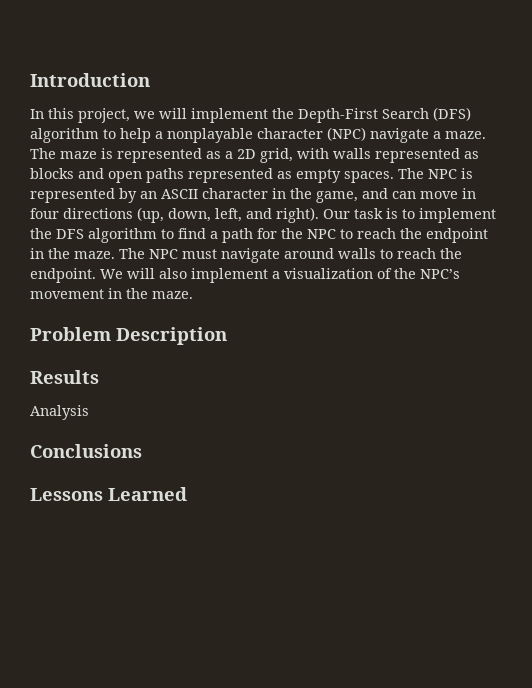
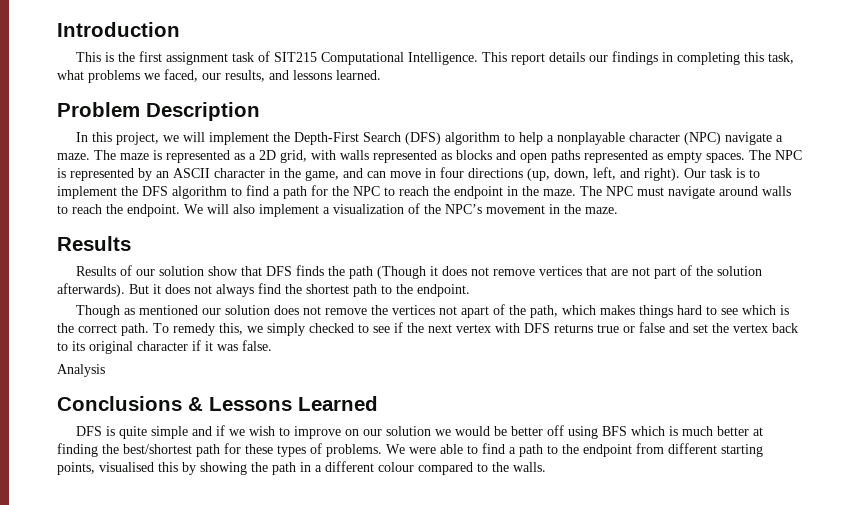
(150, 80) none -> [76,51,795,65] [57,69,381,83] [57,102,260,121] // This is the first assignment task of SIT215 Computational Intelligence. This report details our findings in completing this task, what problems we faced, our results, and lessons learned. // Problem Description
[30,327,227,345] [30,370,99,384] Problem Description // Results -> [57,236,131,251] [76,265,763,279] [57,283,470,297] [76,304,790,318] [57,322,798,336] [57,340,272,354] Results // Results of our solution show that DFS finds the path (Though it does not remove vertices that are not part of the solution afterwards). But it does not always find the shortest path to the endpoint. // Though as mentioned our solution does not remove the vertices not apart of the path, which makes things hard to see which is the correct path. To remedy this, we simply checked to see if the next vertex with DFS returns true or false and set the vertex back to its original character if it was false.
(142, 451) // -> [188,397,203,411] &
(187, 494) none -> [76,425,764,439] [57,443,763,457] [57,461,546,475] // DFS is quite simple and if we wish to improve on our solution we would be better off using BFS which is much better at finding the best/shortest path for these types of problems. We were able to find a path to the endpoint from different starting points, visualised this by showing the path in a different colour compared to the walls.

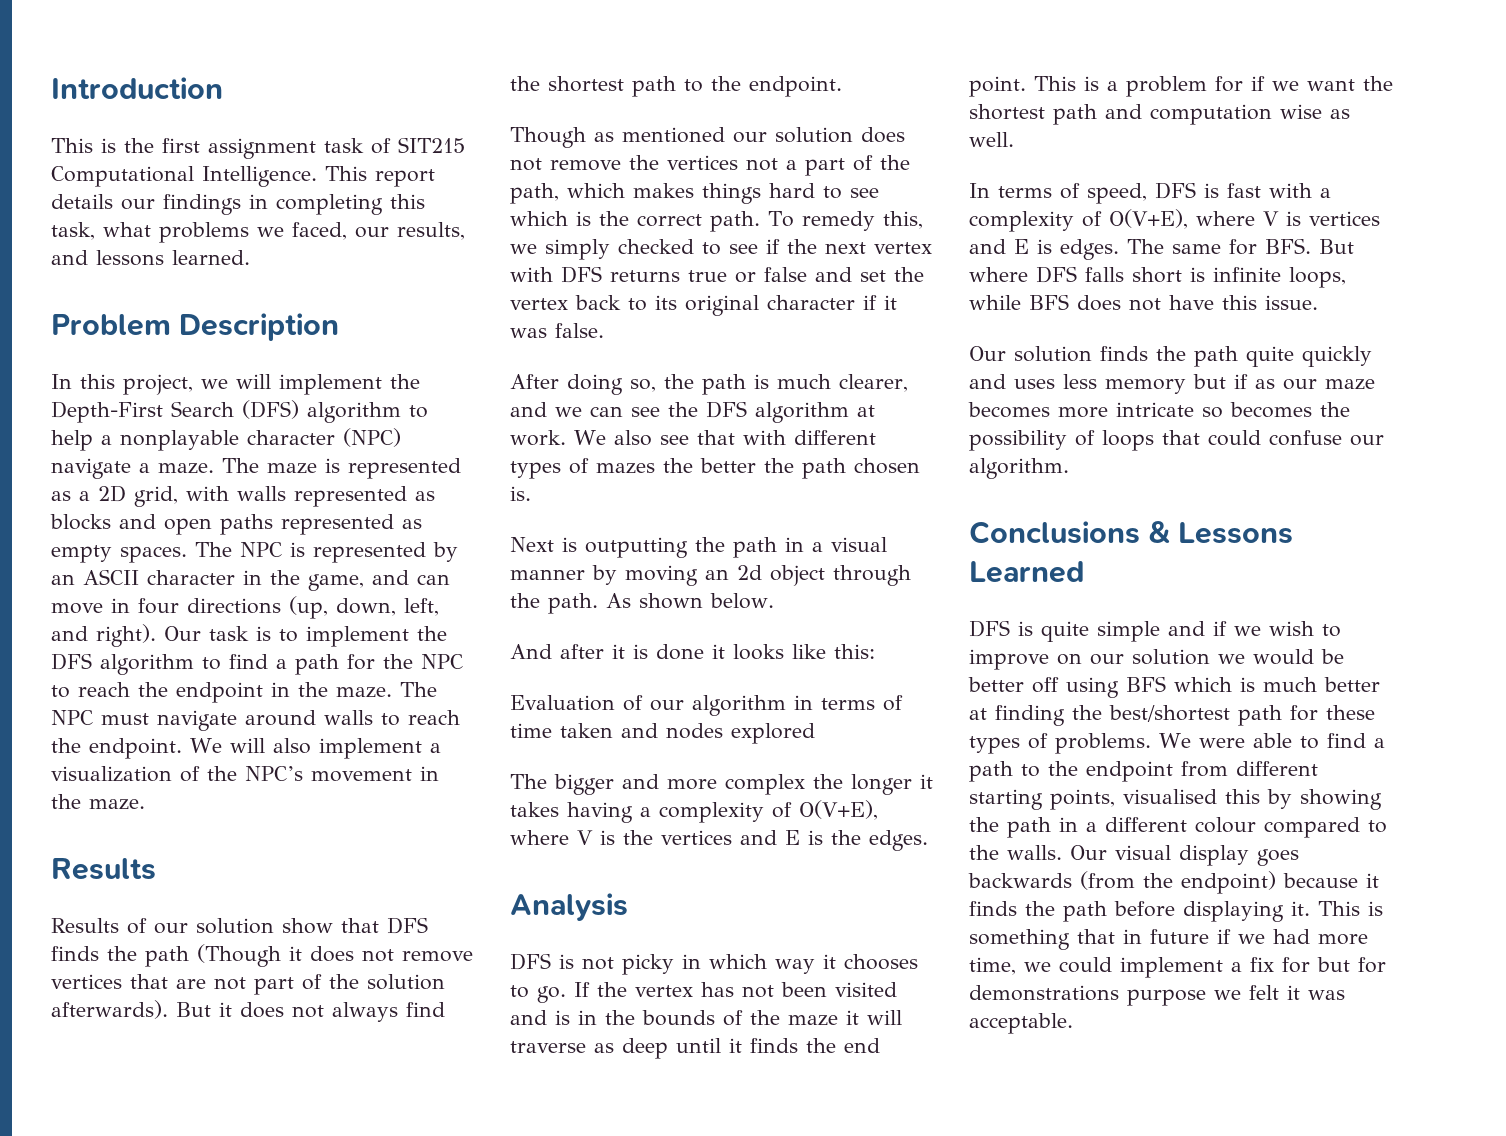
[461,306,490,318] apart -> [786,158,845,176] a part
[57,364,105,377] Analysis -> [510,374,908,395] [510,401,875,423] [510,430,876,446] [510,458,920,479] [510,486,531,501] [510,537,887,558] [510,565,911,586] [510,593,774,614] [510,644,875,660] [510,695,903,716] [510,723,815,744] [510,774,933,795] [510,800,878,823] [510,830,928,851] [510,893,628,921] [510,953,918,975] [510,982,897,1003] [510,1010,902,1026] [510,1038,880,1059] [969,76,1393,97] [969,104,1350,125] [969,132,1014,147] [969,182,1331,204] [969,209,1380,232] [969,238,1354,260] [969,266,1346,288] [969,294,1318,311] [969,346,1372,367] [969,374,1375,394] [968,402,1350,418] [969,430,1384,451] [969,458,1069,479] After doing so, the path is much clearer, and we can see the DFS algorithm at work. We also see that with different types of mazes the better the path chosen is. // Next is outputting the path in a visual manner by moving an 2d object through the path. As shown below. // And after it is done it looks like this: // Evaluation of our algorithm in terms of time taken and nodes explored // The bigger and more complex the longer it takes having a complexity of O(V+E), where V is the vertices and E is the edges. // Analysis // DFS is not picky in which way it chooses to go. If the vertex has not been visited and is in the bounds of the maze it will traverse as deep until it finds the end point. This is a problem for if we want the shortest path and computation wise as well. // In terms of speed, DFS is fast with a complexity of O(V+E), where V is vertices and E is edges. The same for BFS. But where DFS falls short is infinite loops, while BFS does not have this issue. // Our solution finds the path quite quickly and uses less memory but if as our maze becomes more intricate so becomes the possibility of loops that could confuse our algorithm.
(546, 467) none -> [1070,845,1299,866] [968,871,1379,894] [969,901,1383,922] [969,929,1368,950] [969,957,1386,978] [969,985,1345,1006] [969,1013,1073,1034] Our visual display goes backwards (from the endpoint) because it finds the path before displaying it. This is something that in future if we had more time, we could implement a fix for but for demonstrations purpose we felt it was acceptable.

